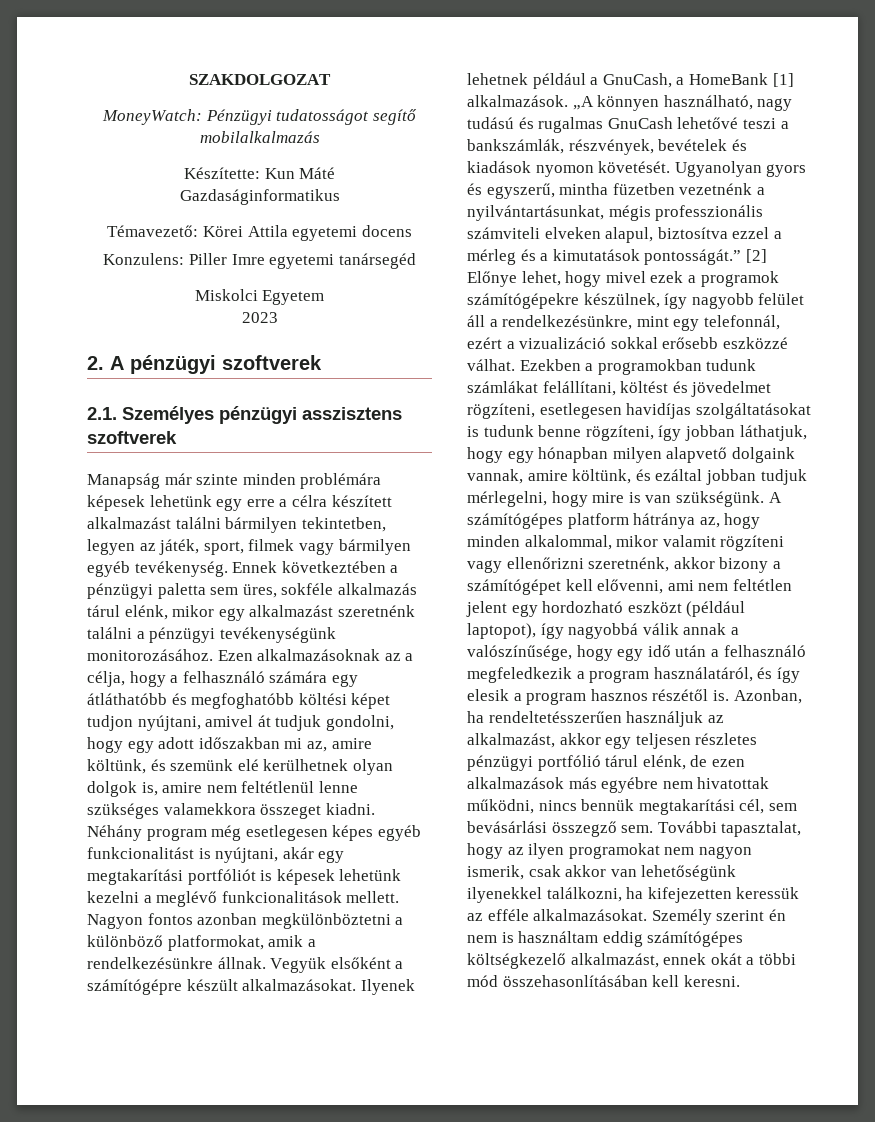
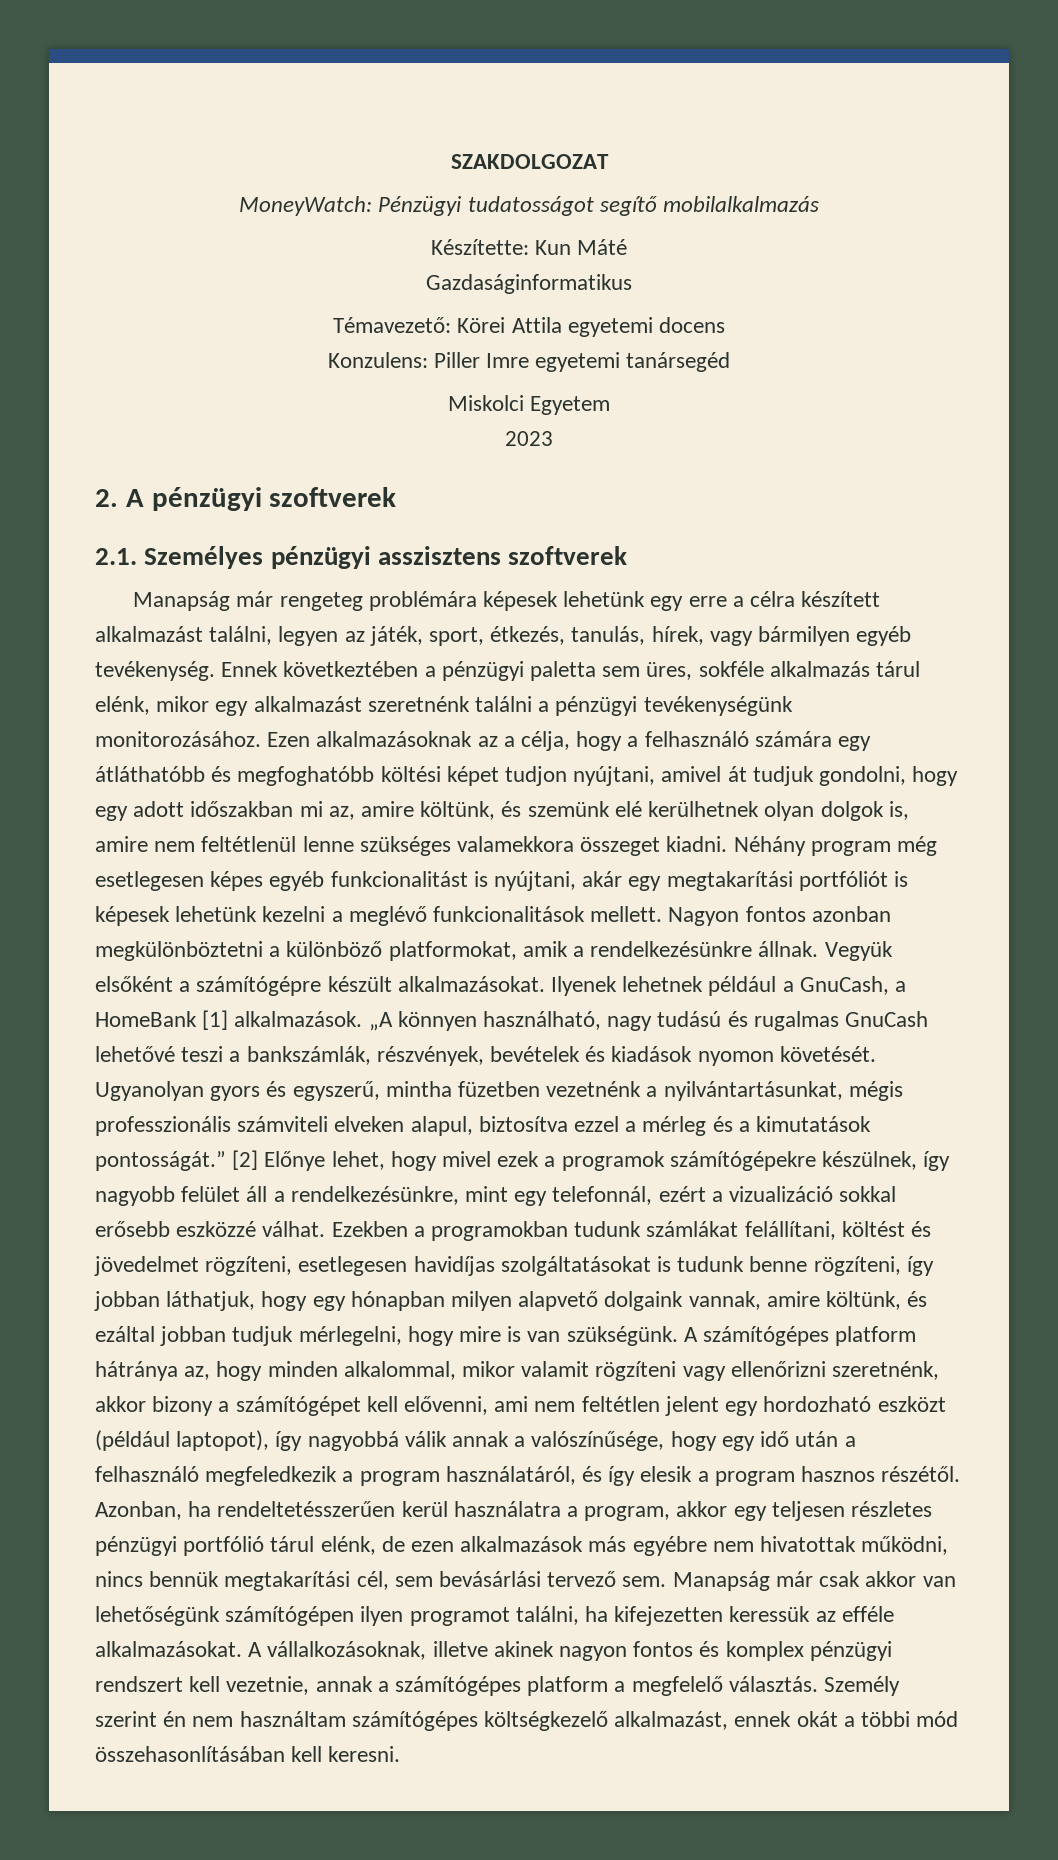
[196,473,296,485] szinte minden -> [279,592,363,611] rengeteg
[175,517,386,533] találni bármilyen tekintetben, -> [209,626,273,645] találni,
[248,539,295,551] filmek -> [490,626,704,645] étkezés, tanulás, hírek,
[652,689,729,701] részétől is. -> [881,1466,961,1482] részétől.
[626,711,724,727] [467,733,555,748] használjuk az alkalmazást, -> [401,1501,671,1521] kerül használatra a program,
[551,821,802,837] [467,843,752,859] [467,865,737,881] [467,887,622,903] összegző sem. További tapasztalat, hogy az ilyen programokat nem nagyon ismerik, csak akkor van lehetőségünk ilyenekkel találkozni, -> [547,1571,956,1591] [95,1606,579,1626] tervező sem. Manapság már csak akkor van lehetőségünk számítógépen ilyen programot találni,
(648, 915) none -> [248,1641,892,1661] [95,1676,818,1696] A vállalkozásoknak, illetve akinek nagyon fontos és komplex pénzügyi rendszert kell vezetnie, annak a számítógépes platform a megfelelő választás.
[501,931,643,947] is használtam eddig -> [239,1711,346,1727] használtam

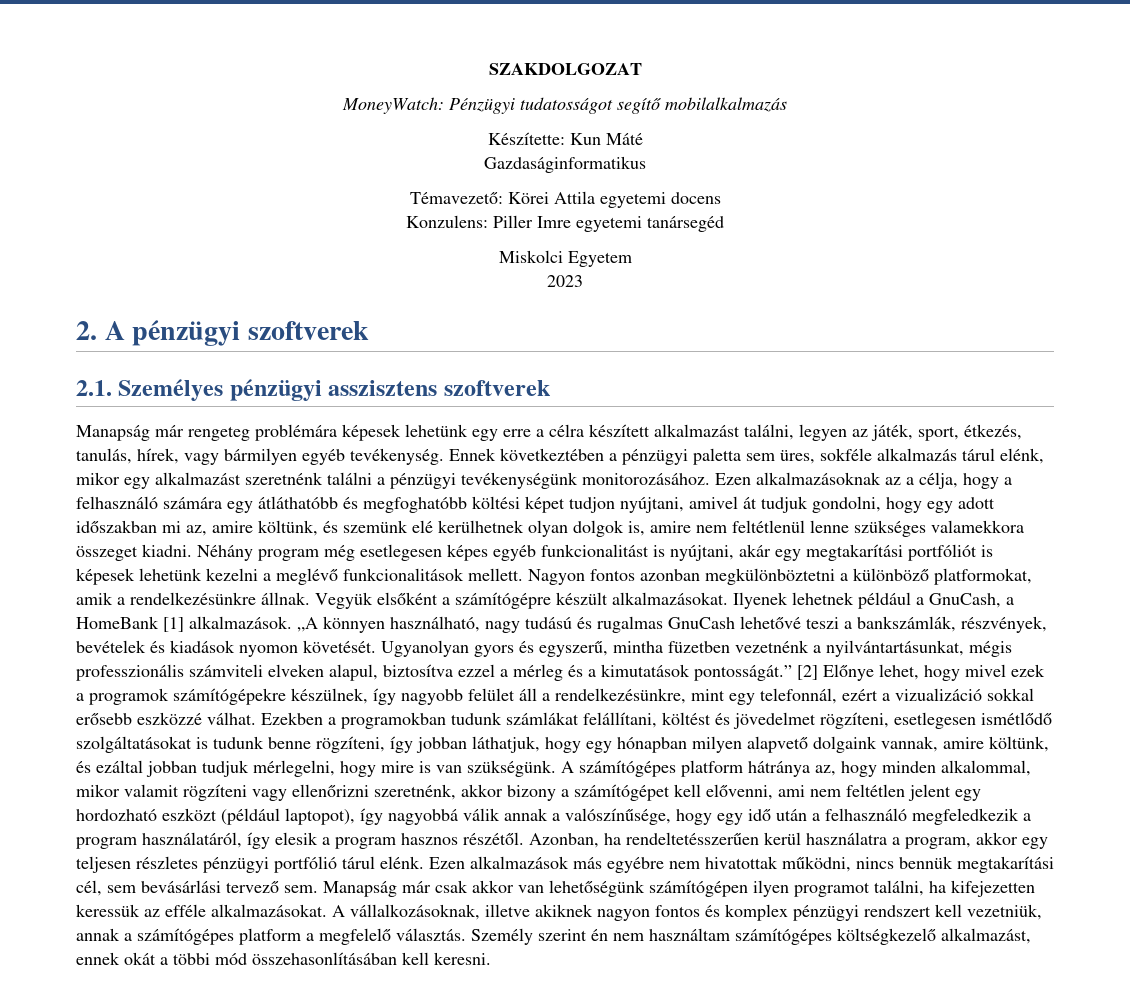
[413,1256,495,1276] havidíjas -> [981,712,1052,725] ismétlődő
[582,1466,603,1482] és -> (242, 840) none
[320,1536,455,1555] elénk, de ezen -> [380,856,465,869] elénk. Ezen
[493,1641,554,1657] akinek -> [535,904,593,917] akiknek
[226,1676,310,1695] vezetnie, -> [967,904,1042,920] vezetniük,

